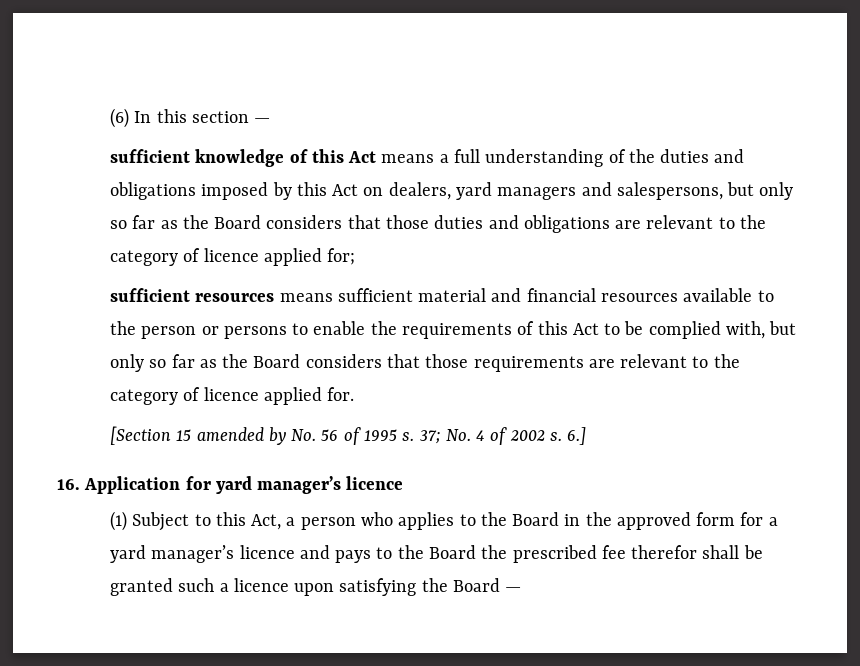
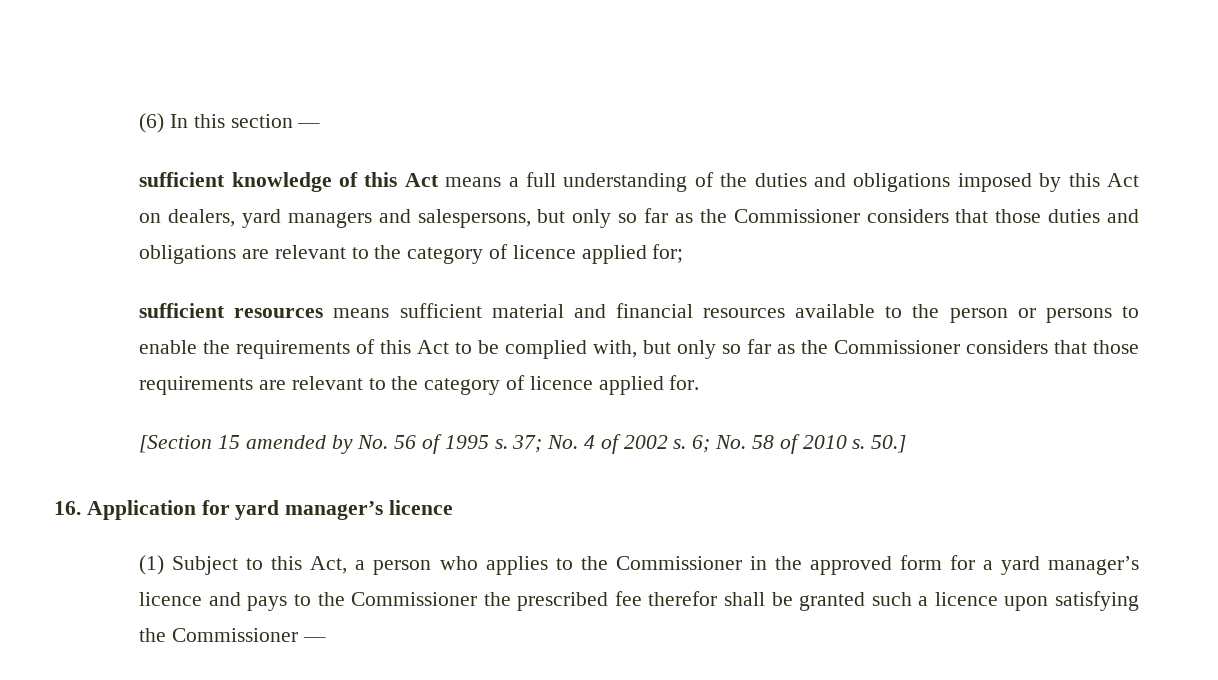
[214,215,262,229] Board -> [733,209,860,223] Commissioner
[253,354,301,368] Board -> [834,340,961,354] Commissioner
[567,427,587,445] 6.] -> [692,434,907,454] 6; No. 58 of 2010 s. 50.]
[512,512,560,526] Board -> [615,556,742,570] Commissioner
[428,545,476,559] Board -> [351,592,478,606] Commissioner
[452,578,500,592] Board -> [172,628,299,642] Commissioner

